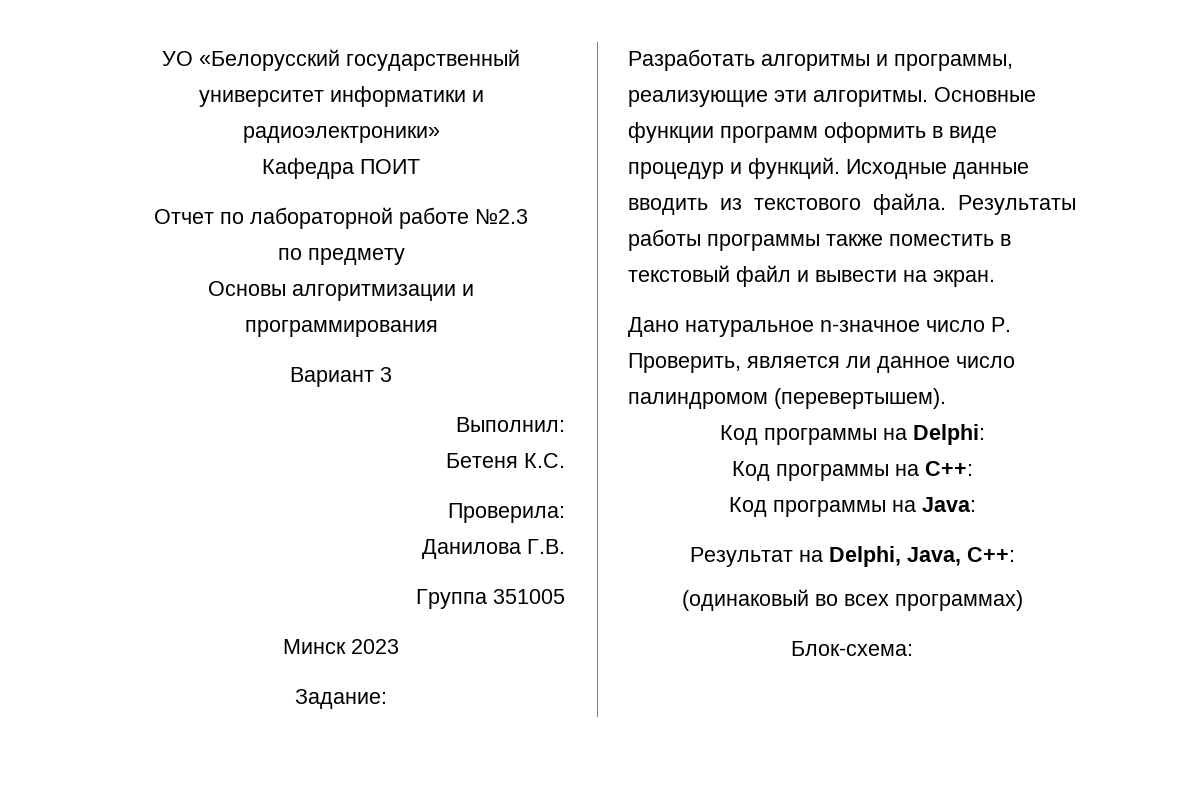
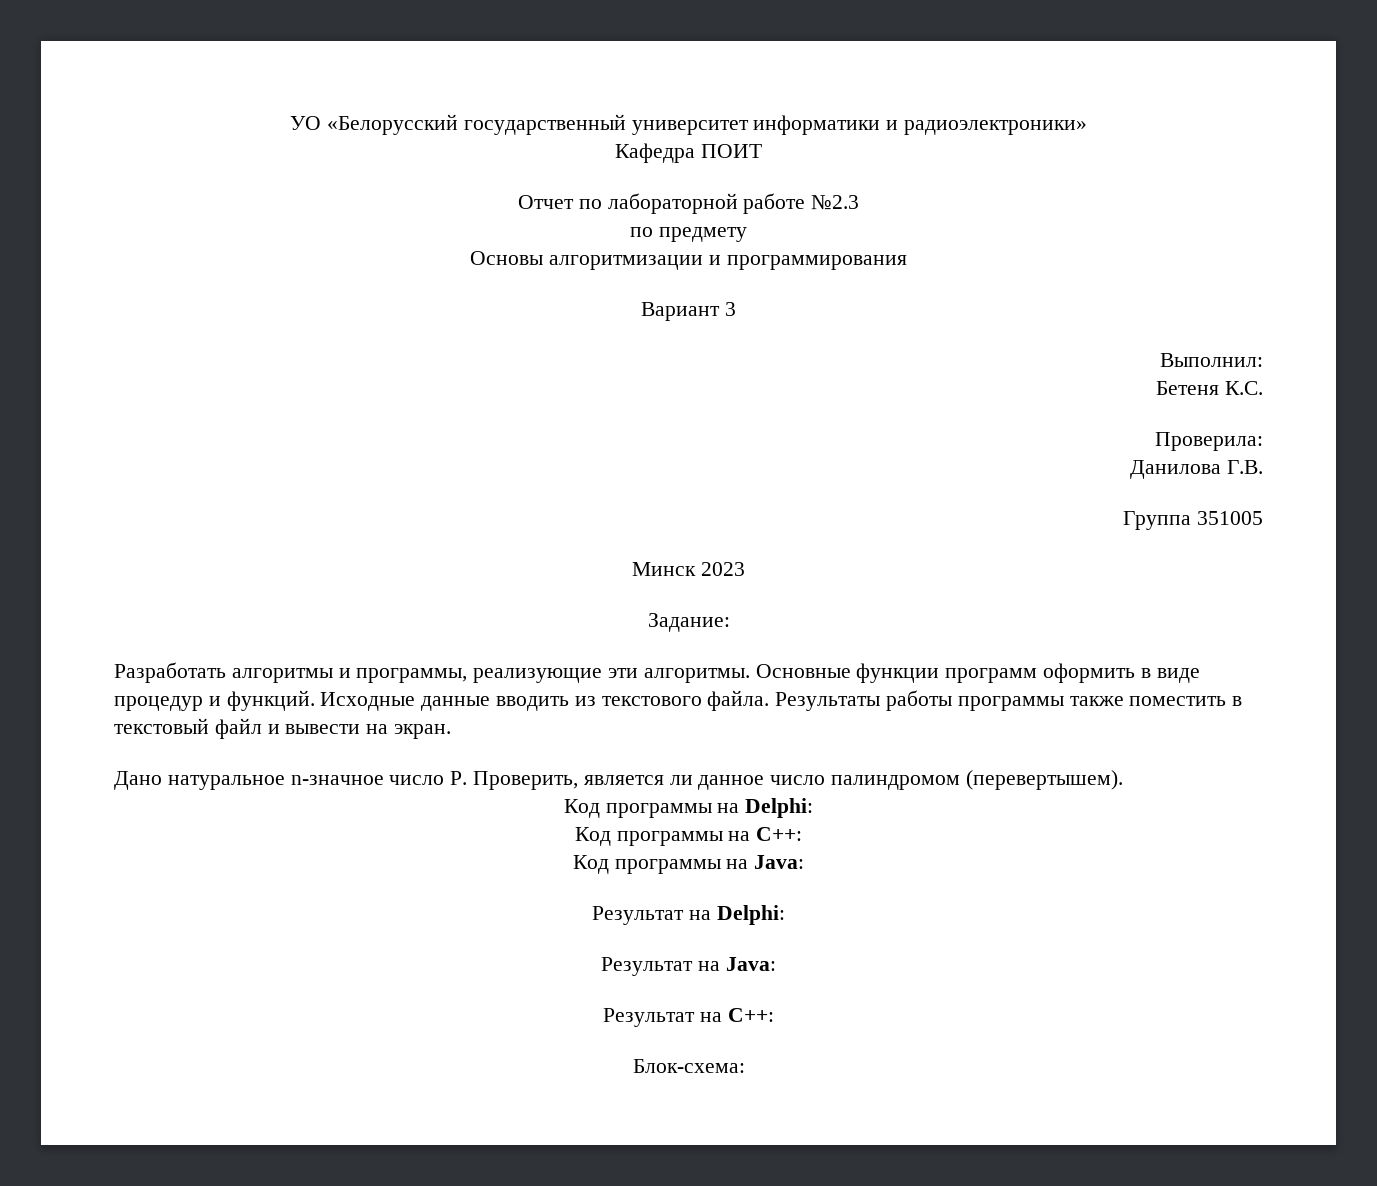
[828,546,1015,567] [681,589,1023,611] Delphi, Java, C++: // (одинаковый во всех программах) -> [716,905,785,925] [601,957,776,976] [603,1008,774,1027] Delphi: // Результат на Java: // Результат на C++:

